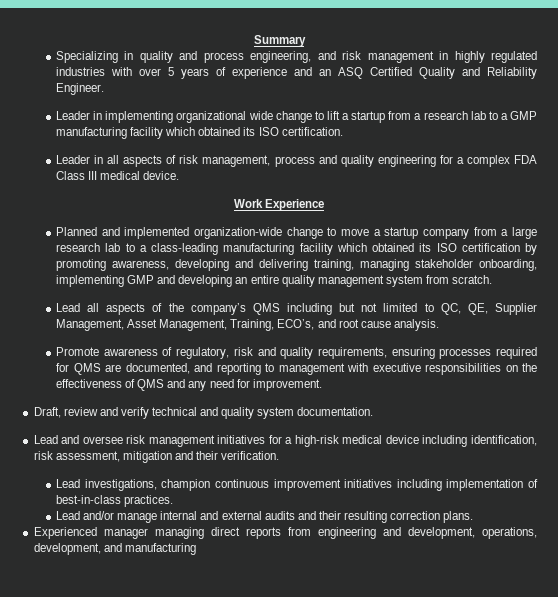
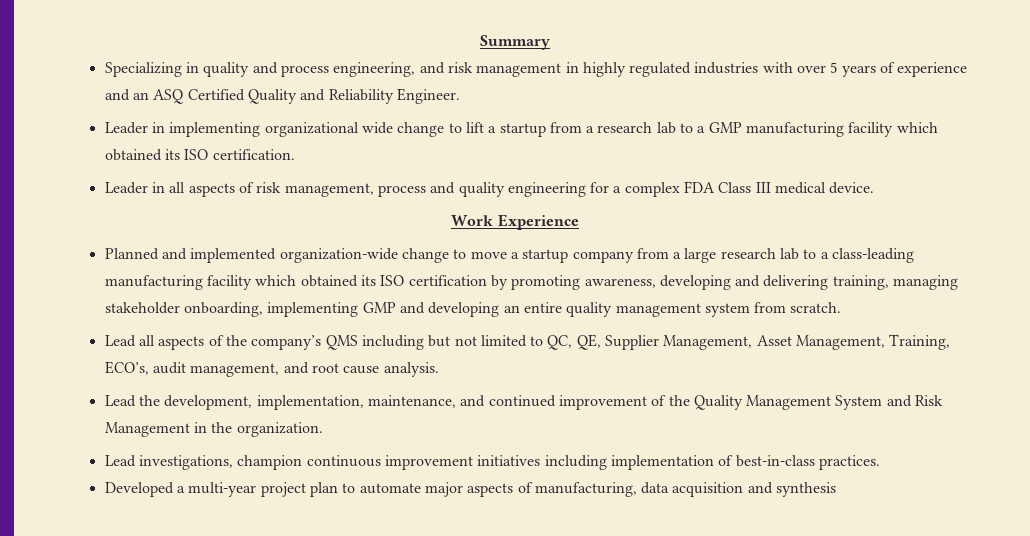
(315, 324) none -> [152,362,280,377] audit management,
[56,347,537,359] [56,363,537,375] [56,379,322,391] [33,407,374,419] [33,435,537,447] [33,451,280,463] Promote awareness of regulatory, risk and quality requirements, ensuring processes required for QMS are documented, and reporting to management with executive responsibilities on the effectiveness of QMS and any need for improvement. // Draft, review and verify technical and quality system documentation. // Lead and oversee risk management initiatives for a high-risk medical device including identification, risk assessment, mitigation and their verification. -> [104,395,944,410] [104,422,323,437] Lead the development, implementation, maintenance, and continued improvement of the Quality Management System and Risk Management in the organization.
[56,511,474,523] [33,527,537,539] [33,543,196,555] Lead and/or manage internal and external audits and their resulting correction plans. // Experienced manager managing direct reports from engineering and development, operations, development, and manufacturing -> [104,482,837,497] Developed a multi-year project plan to automate major aspects of manufacturing, data acquisition and synthesis

